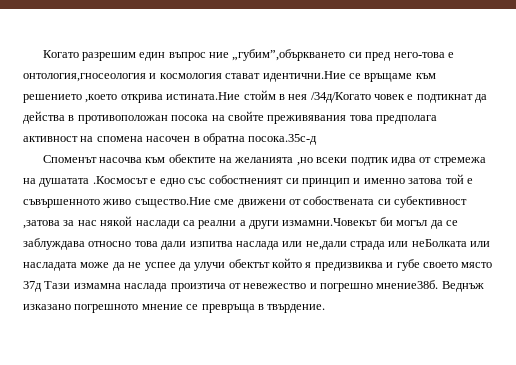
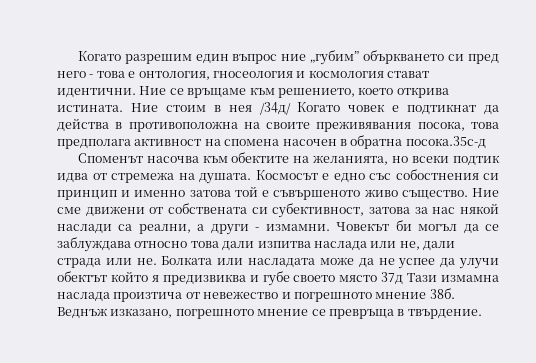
[232,49,454,61] [23,73,146,82] „губим”,объркването си пред него-това е онтология,гносеология -> [310,50,499,65] [57,71,293,80] „губим” объркването си пред него - това е онтология, гносеология
[262,71,346,82] идентични.Ние -> [57,86,167,98] идентични. Ние
[23,90,371,103] решението ,което открива истината.Ние стойм в нея /34д/Когато -> [277,87,449,98] [57,102,341,115] решението, което открива истината. Ние стоим в нея /34д/ Когато
[77,111,347,124] противоположан посока на свойте преживявания -> [128,121,465,132] противоположна на своите преживявания посока,
[234,157,313,166] желанията ,но -> [313,155,409,165] желанията, но
[39,176,148,187] душатата .Космосът -> [199,170,318,184] душата. Космосът
[209,175,284,184] собостненият -> [395,169,479,180] собостнения
[23,196,467,208] [23,220,60,229] съвършенното живо същество.Ние сме движени от собоствената си субективност ,затова -> [273,188,500,200] [57,203,410,218] съвършеното живо същество. Ние сме движени от собствената си субективност, затова
[198,220,237,229] реални -> [138,224,191,234] реални,
[282,218,378,226] измамни.Човекът -> [255,222,390,231] - измамни. Човекът
[305,239,467,250] не,дали страда или неБолката -> [399,241,455,251] [57,256,213,268] не, дали страда или не. Болката
[320,280,484,292] [23,304,71,310] погрешно мнение38б. Веднъж изказано -> [293,288,455,302] [57,307,173,319] погрешното мнение 38б. Веднъж изказано,

